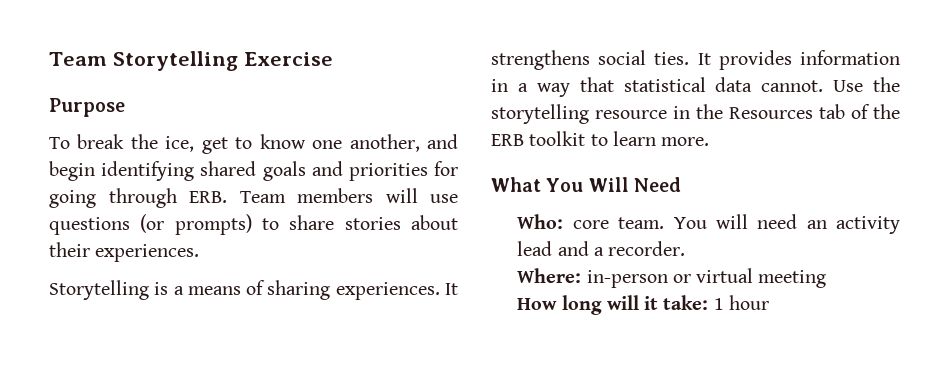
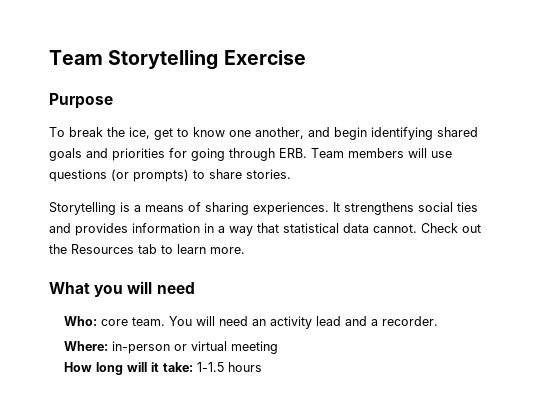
[344,215,458,230] [49,242,200,262] stories about their experiences. -> [246,169,291,179] stories.
[654,52,711,65] ties. It -> [457,202,478,212] [49,223,71,233] ties and
[833,77,900,92] [491,104,900,124] [491,131,586,146] Use the storytelling resource in the Resources tab of the ERB toolkit -> [421,223,481,233] [49,244,157,254] Check out the Resources tab
[546,177,681,192] You Will Need -> [94,281,195,297] you will need
[713,295,769,310] 1 hour -> [196,362,262,372] 1-1.5 hours

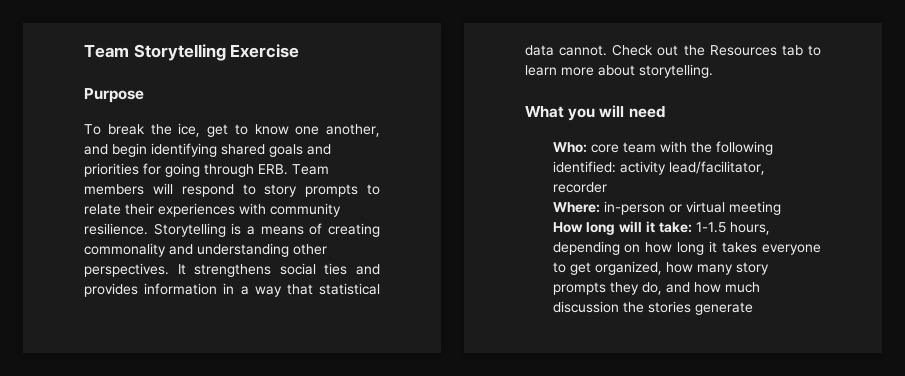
[431,151,452,158] [49,169,291,182] use questions (or prompts) to share stories. // -> [181,184,380,197] [84,203,341,217] [84,223,148,235] respond to story prompts to relate their experiences with community resilience.
[205,202,329,215] sharing experiences. -> [328,223,380,237] [84,243,327,257] [84,263,169,277] creating commonality and understanding other perspectives.
[210,247,245,254] more. -> [561,64,713,78] more about storytelling.
[131,316,438,329] team. You will need an activity lead and a recorder. -> [622,141,773,155] [552,161,765,175] [552,182,607,193] team with the following identified: activity lead/facilitator, recorder
[227,362,262,372] hours -> [729,222,770,235] [552,241,821,255] [552,261,769,275] [552,282,760,295] [552,301,753,315] hours, depending on how long it takes everyone to get organized, how many story prompts they do, and how much discussion the stories generate

